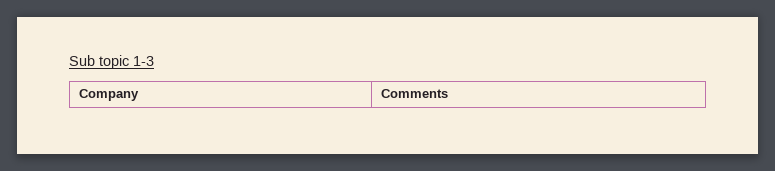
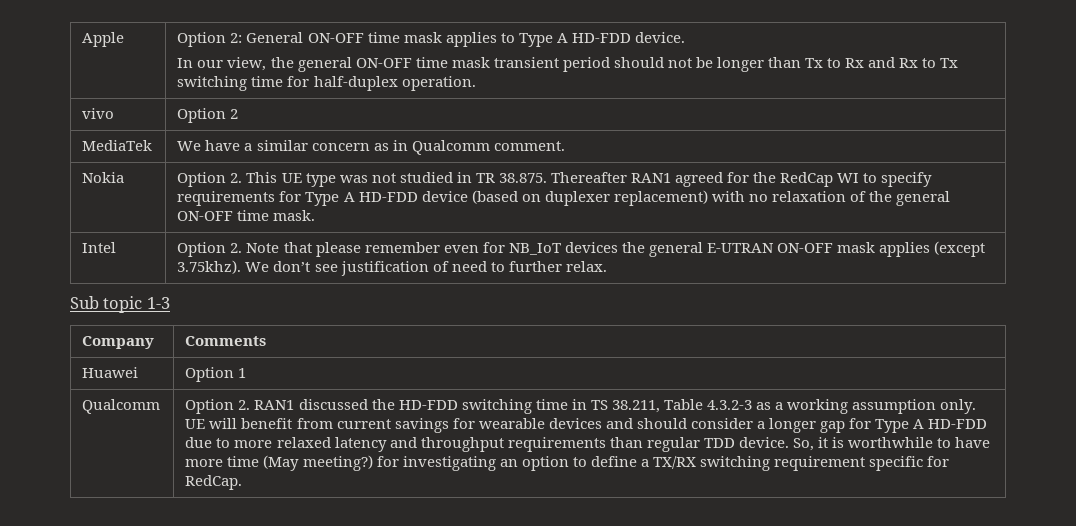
(69, 60) none -> [82,32,125,47] [177,32,685,47] [177,57,959,72] [177,76,476,91] [82,108,115,119] [177,108,239,123] [82,140,153,151] [177,140,565,155] [82,172,125,183] [177,172,933,187] [177,190,951,206] [177,210,316,221] [82,242,117,253] [177,241,986,257] [177,260,607,276] Apple | Option 2: General ON-OFF time mask applies to Type A HD-FDD device. // In our view, the general ON-OFF time mask transient period should not be longer than Tx to Rx and Rx to Tx switching time for half-duplex operation. // vivo | Option 2 // MediaTek | We have a similar concern as in Qualcomm comment. // Nokia | Option 2. This UE type was not studied in TR 38.875. Thereafter RAN1 agreed for the RedCap WI to specify requirements for Type A HD-FDD device (based on duplexer replacement) with no relaxation of the general ON-OFF time mask. // Intel | Option 2. Note that please remember even for NB_IoT devices the general E-UTRAN ON-OFF mask applies (except 3.75khz). We don’t see justification of need to further relax. //
(448, 93) none -> [82,367,139,378] [185,367,247,382] [82,399,161,414] [185,399,977,414] [185,418,988,433] [185,437,991,452] [185,455,950,471] [185,475,243,490] // Huawei | Option 1 // Qualcomm | Option 2. RAN1 discussed the HD-FDD switching time in TS 38.211, Table 4.3.2-3 as a working assumption only. UE will benefit from current savings for wearable devices and should consider a longer gap for Type A HD-FDD due to more relaxed latency and throughput requirements than regular TDD device. So, it is worthwhile to have more time (May meeting?) for investigating an option to define a TX/RX switching requirement specific for RedCap.

